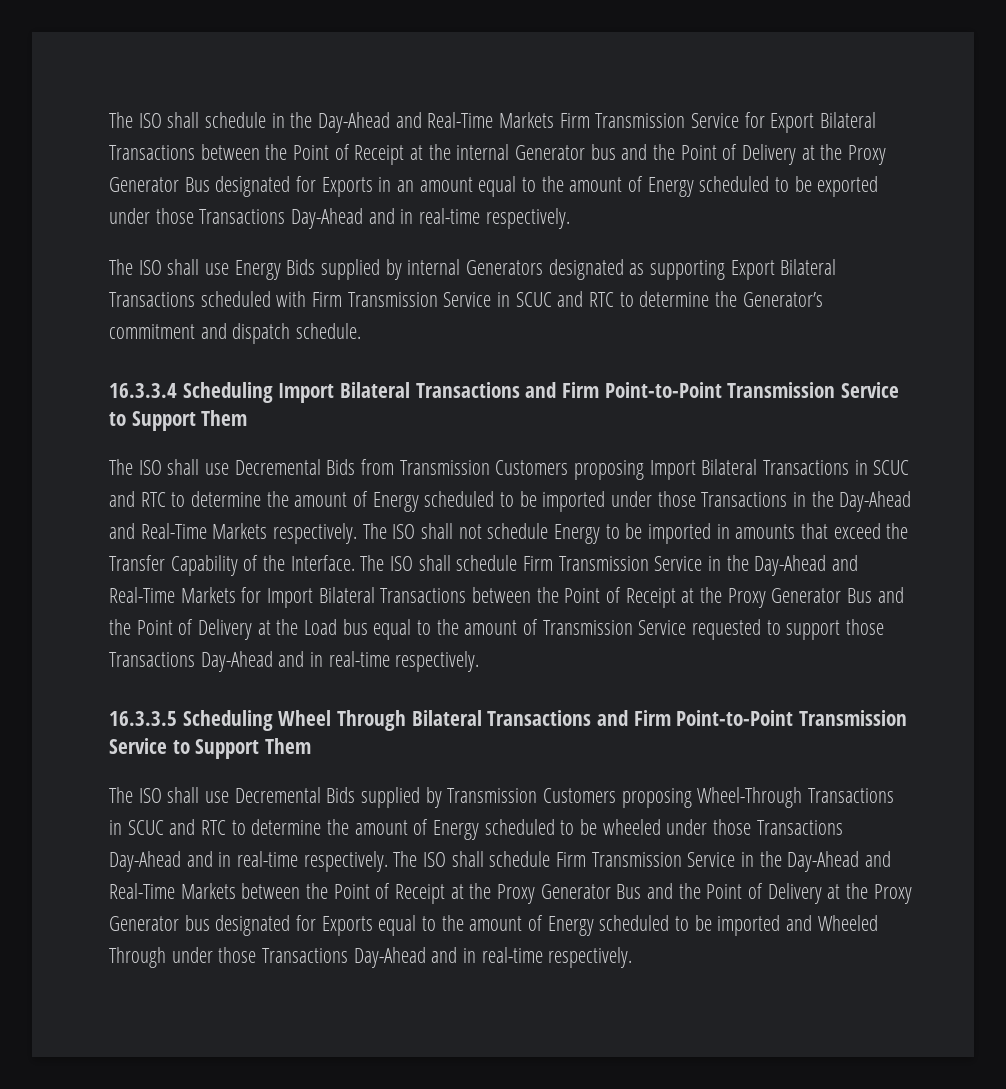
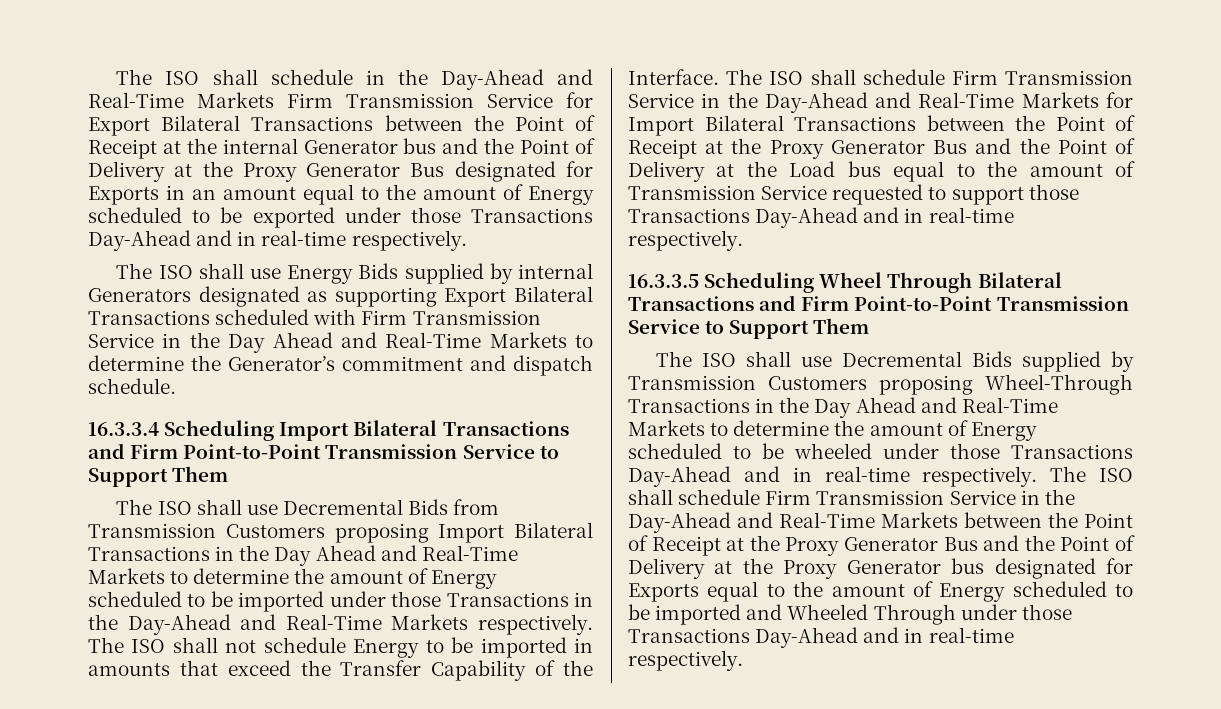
[515,291,614,307] SCUC and RTC -> [189,332,567,353] the Day Ahead and Real-Time Markets
[873,460,910,475] [109,491,166,507] SCUC and RTC -> [239,545,518,566] [88,568,165,584] the Day Ahead and Real-Time Markets
[127,819,227,835] SCUC and RTC -> [779,397,1058,418] [628,420,705,436] the Day Ahead and Real-Time Markets

